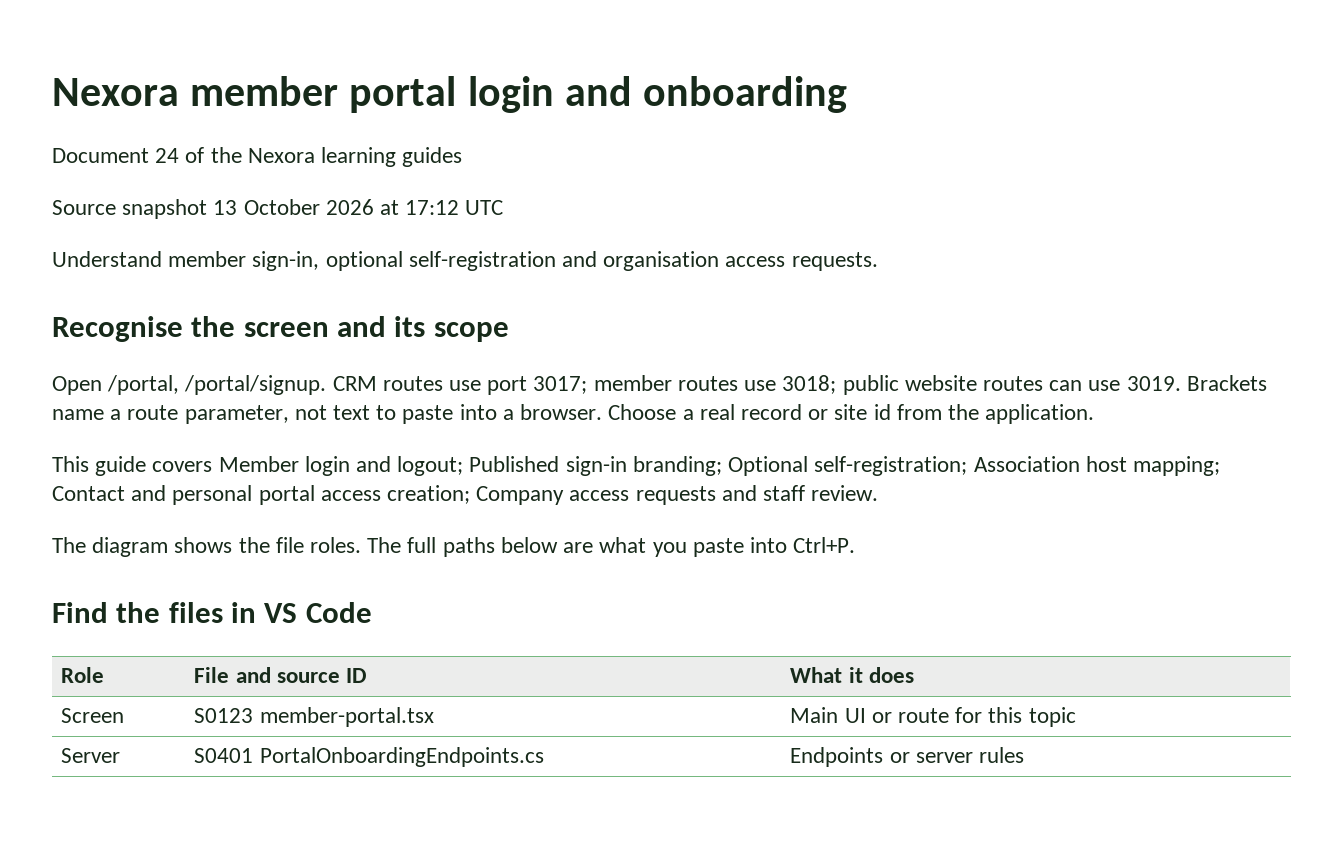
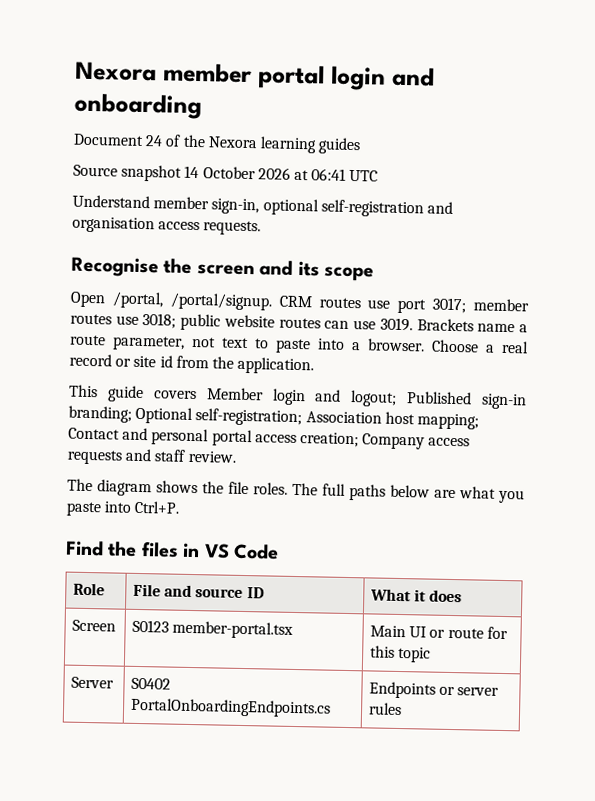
[213,200,238,215] 13 -> [184,165,200,179] 14
[405,200,460,215] 17:12 -> [311,168,347,181] 06:41
[194,748,254,763] S0401 -> [131,677,172,690] S0402

